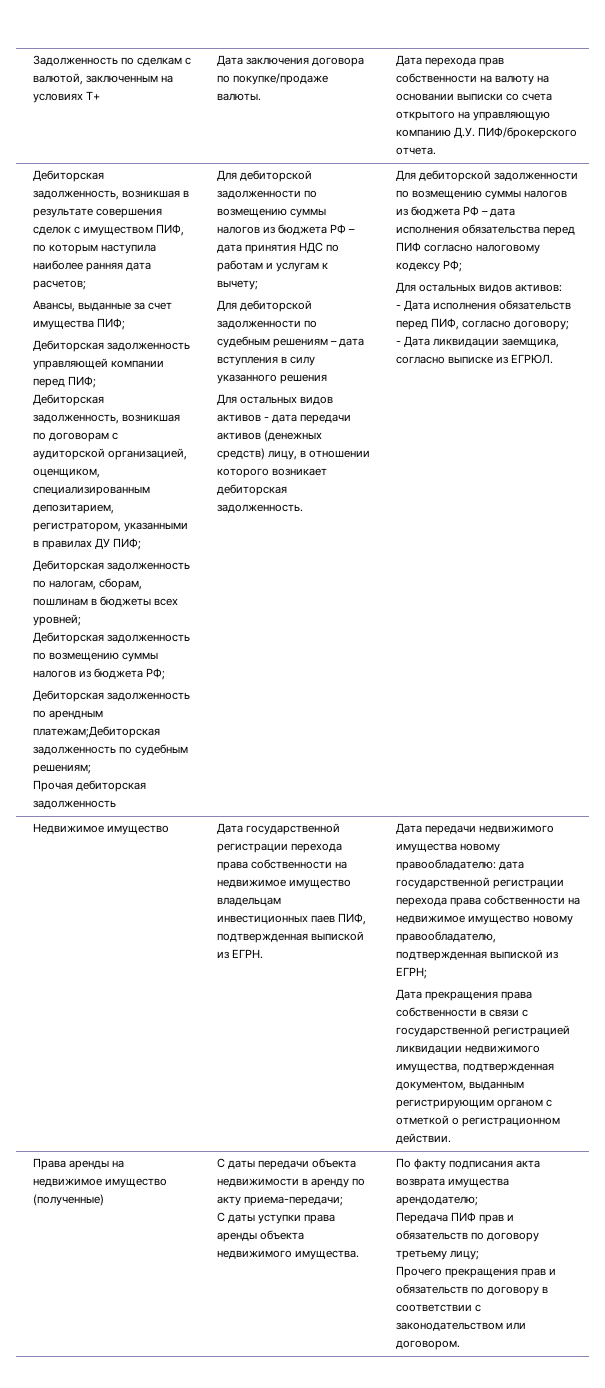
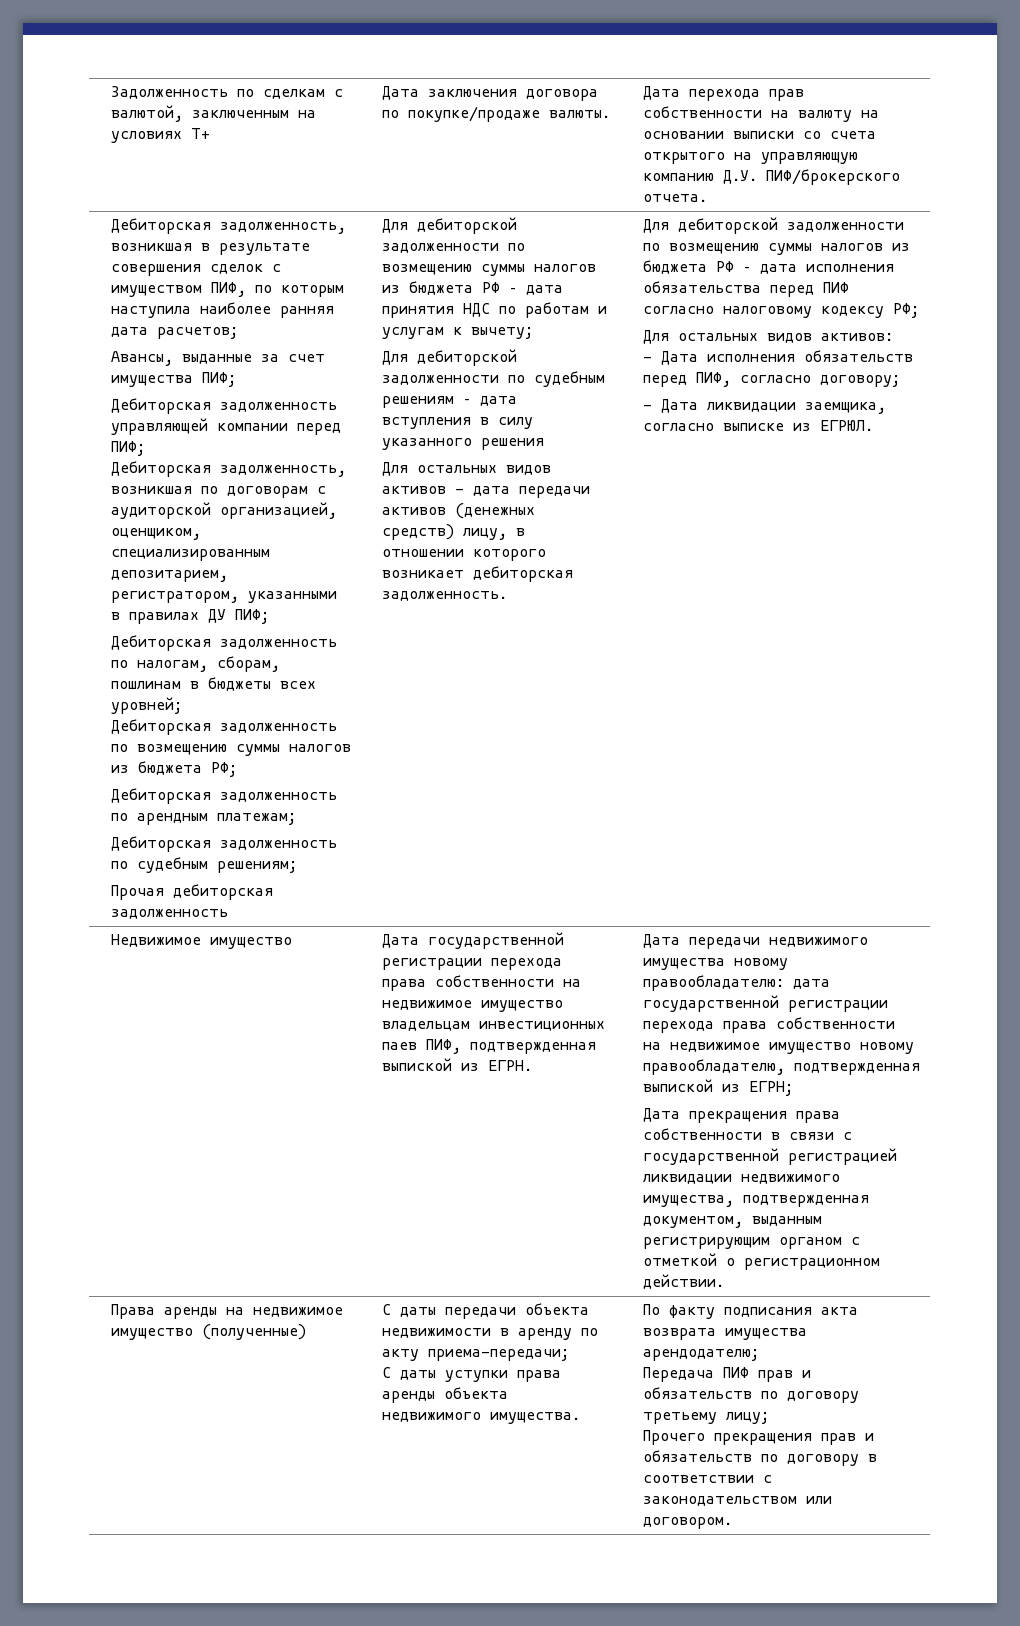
[32,726,160,738] платежам;Дебиторская -> [216,813,296,825] [110,836,211,852] платежам; // Дебиторская

